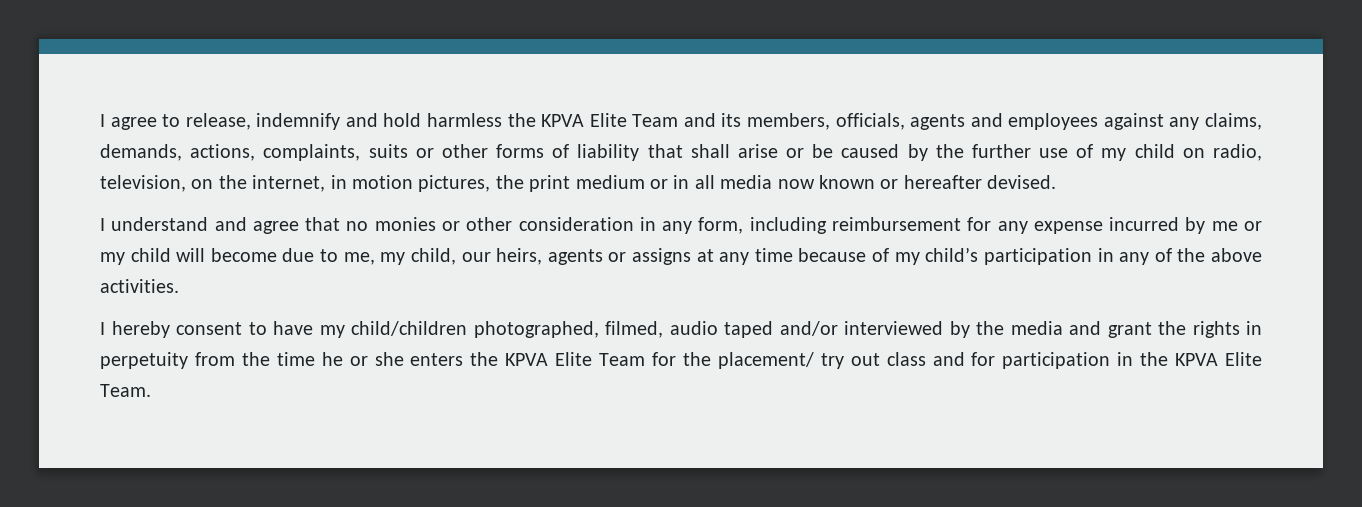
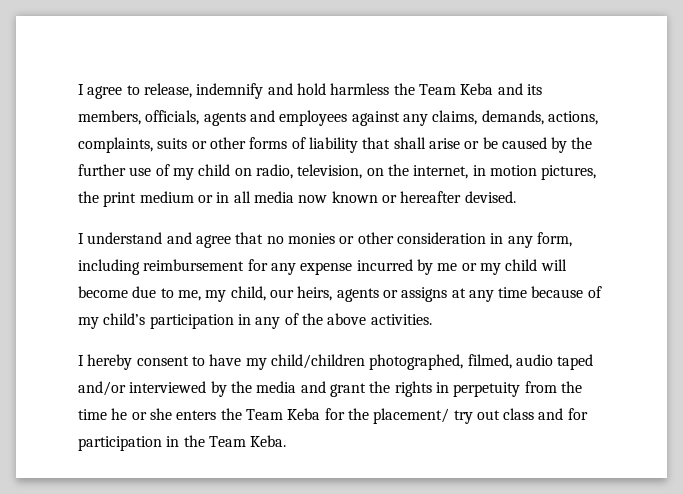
[541,113,679,127] KPVA Elite Team -> [418,83,494,95] Team Keba
[505,352,646,366] KPVA Elite Team -> [245,408,321,420] Team Keba
[1175,352,1262,366] [100,384,151,397] KPVA Elite Team. -> [208,435,287,447] Team Keba.

